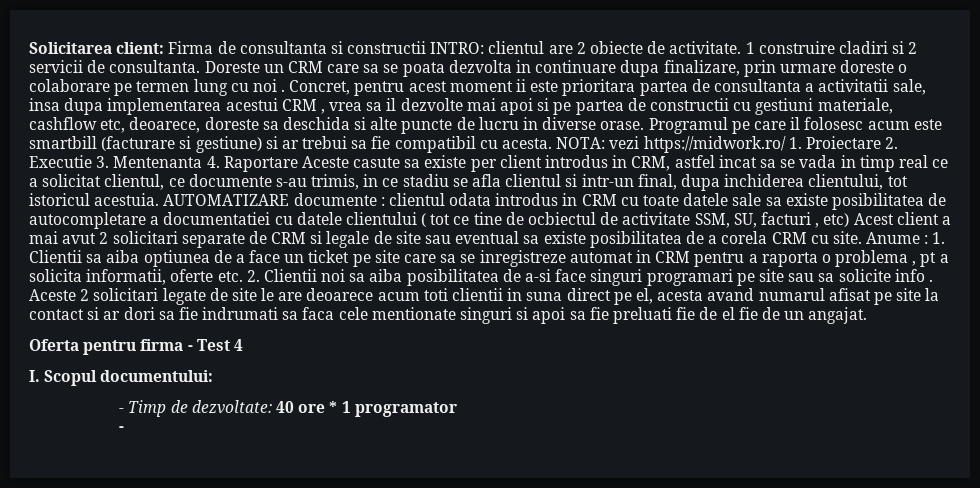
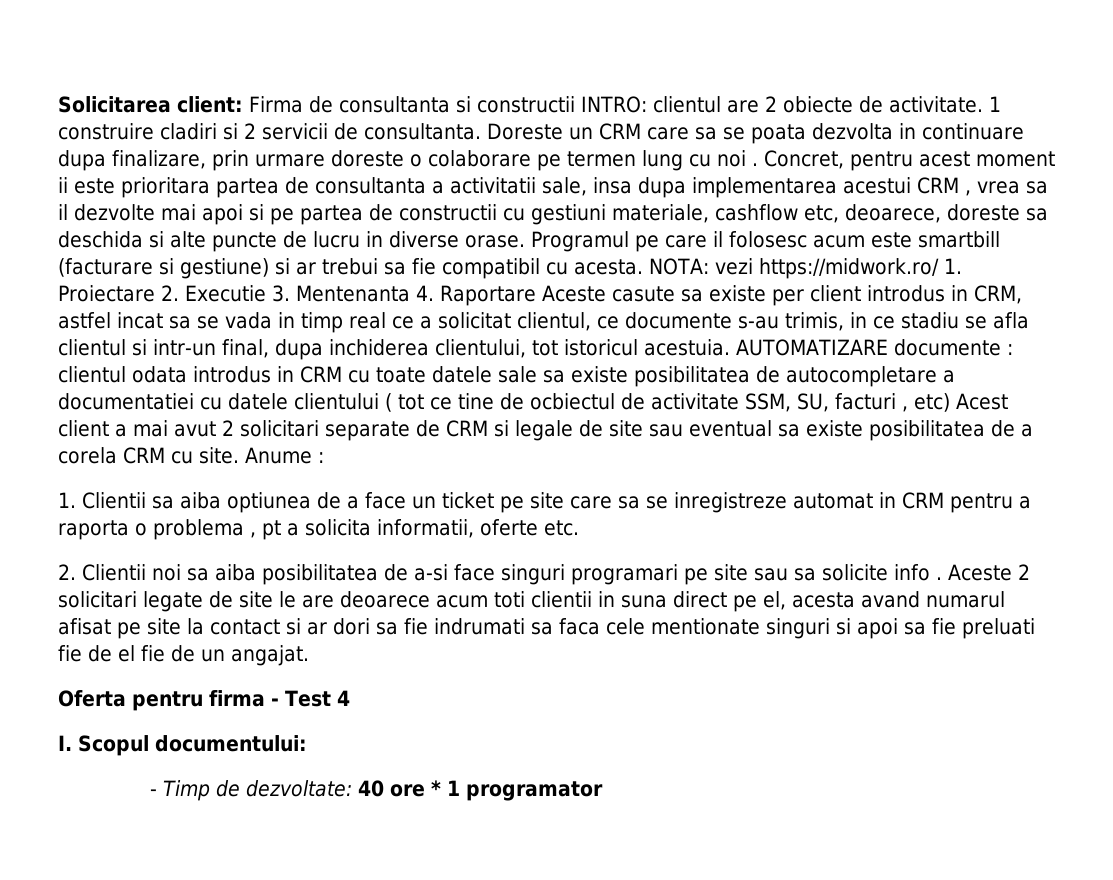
(929, 239) none -> (324, 457) //
(243, 276) none -> (579, 528) //
[119,426,125,432] // - -> (604, 791) none

